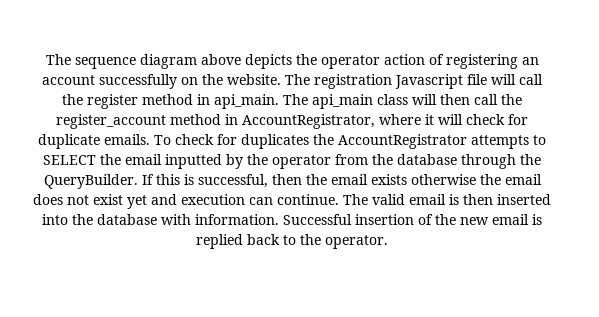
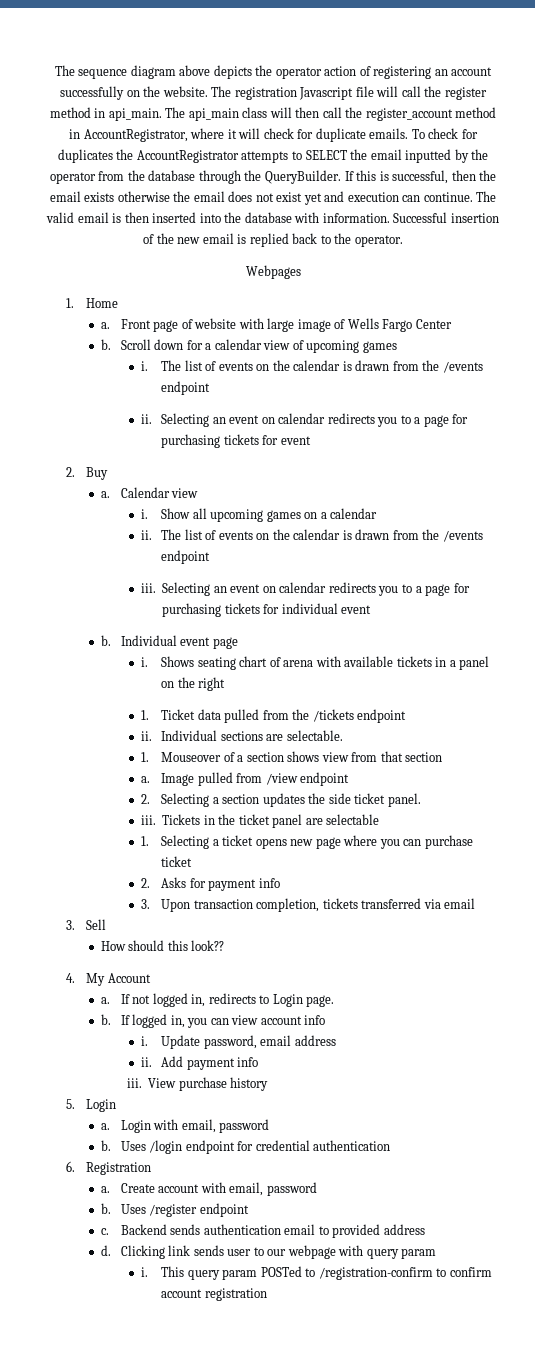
(388, 242) none -> [245,265,301,279] [66,298,119,308] [100,318,452,332] [100,339,397,353] [140,360,483,373] [161,381,211,395] [140,413,469,427] [161,434,311,448] [66,467,109,480] [100,487,199,498] [140,508,378,522] [140,529,483,542] [161,550,211,564] [140,582,470,596] [162,603,372,617] [100,635,238,649] [140,656,490,670] [161,677,226,691] [140,709,407,723] [140,730,343,741] [140,751,443,762] [140,772,350,786] [140,793,421,807] [140,814,380,828] [140,835,473,849] [161,856,193,867] [140,877,280,891] [140,898,476,912] [66,919,107,930] [100,940,225,951] [66,973,151,986] [100,993,335,1007] [100,1014,326,1028] [140,1035,336,1049] [140,1056,259,1070] [126,1077,269,1091] [66,1099,117,1112] [100,1119,270,1133] [100,1140,391,1154] [66,1161,152,1175] [100,1182,317,1196] [100,1203,249,1217] [100,1224,425,1238] [100,1245,437,1259] [140,1266,492,1280] [161,1288,267,1301] // Webpages // 1. Home // a. Front page of website with large image of Wells Fargo Center // b. Scroll down for a calendar view of upcoming games // i. The list of events on the calendar is drawn from the /events endpoint // ii. Selecting an event on calendar redirects you to a page for purchasing tickets for event // 2. Buy // a. Calendar view // i. Show all upcoming games on a calendar // ii. The list of events on the calendar is drawn from the /events endpoint // iii. Selecting an event on calendar redirects you to a page for purchasing tickets for individual event // b. Individual event page // i. Shows seating chart of arena with available tickets in a panel on the right // 1. Ticket data pulled from the /tickets endpoint // ii. Individual sections are selectable. // 1. Mouseover of a section shows view from that section // a. Image pulled from /view endpoint // 2. Selecting a section updates the side ticket panel. // iii. Tickets in the ticket panel are selectable // 1. Selecting a ticket opens new page where you can purchase ticket // 2. Asks for payment info // 3. Upon transaction completion, tickets transferred via email // 3. Sell // How should this look?? // 4. My Account // a. If not logged in, redirects to Login page. // b. If logged in, you can view account info // i. Update password, email address // ii. Add payment info // iii. View purchase history // 5. Login // a. Login with email, password // b. Uses /login endpoint for credential authentication // 6. Registration // a. Create account with email, password // b. Uses /register endpoint // c. Backend sends authentication email to provided address // d. Clicking link sends user to our webpage with query param // i. This query param POSTed to /registration-confirm to confirm account registration

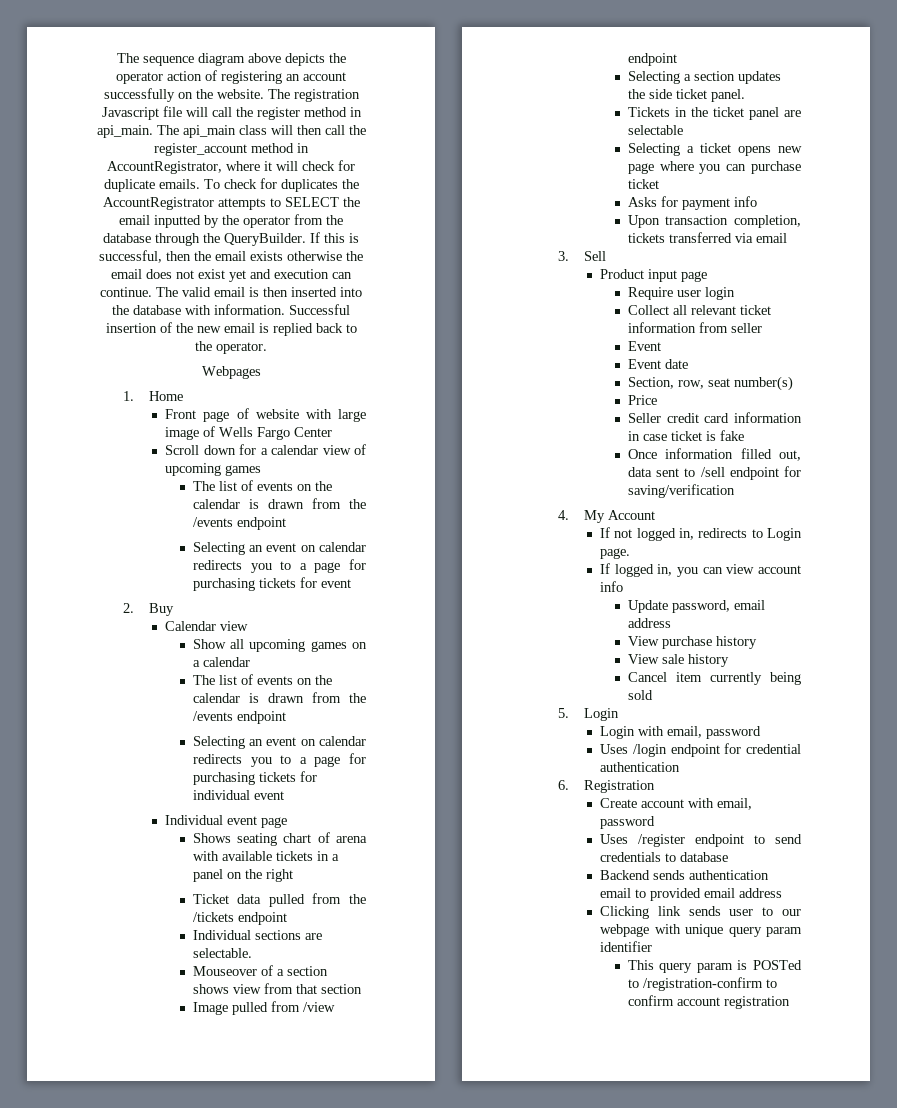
[100,322,110,329] a. -> (184, 396) none
[100,339,111,350] b. -> (333, 432) none
[140,361,148,371] i. -> (262, 470) none
[140,414,152,424] ii. -> (286, 523) none
[100,491,110,498] a. -> (175, 609) none
[140,509,148,519] i. -> (249, 626) none
[140,530,152,540] ii. -> (250, 662) none
[140,583,156,593] iii. -> (286, 717) none
[100,635,111,646] b. -> (284, 795) none
[140,657,148,667] i. -> (288, 822) none
[140,710,149,720] 1. -> (293, 875) none
[140,731,152,741] ii. -> (287, 918) none
[140,752,149,762] 1. -> (252, 953) none
[140,776,150,783] a. -> (362, 989) none
[140,794,150,804] 2. -> (677, 59) none
[140,815,156,825] iii. -> (745, 95) none
[140,836,149,846] 1. -> (683, 130) none
[140,878,150,888] 2. -> (659, 184) none
[140,899,150,909] 3. -> (757, 201) none
[100,940,225,951] How should this look?? -> [600,269,708,282] [627,287,735,300] [627,305,771,315] [627,322,762,333] [627,341,661,351] [627,359,688,369] [627,376,793,391] [627,395,657,405] [627,412,802,423] [627,430,744,441] [627,448,801,461] [627,466,801,480] [627,484,735,498] Product input page // Require user login // Collect all relevant ticket information from seller // Event // Event date // Section, row, seat number(s) // Price // Seller credit card information in case ticket is fake // Once information filled out, data sent to /sell endpoint for saving/verification
[100,997,110,1004] a. -> (656, 515) none
[100,1014,111,1025] b. -> (631, 553) none
[140,1036,148,1046] i. -> (624, 586) none
[140,1056,259,1070] [126,1077,269,1091] ii. Add payment info // iii. View purchase history -> [627,636,757,649] [627,654,729,667] [627,672,801,685] [627,690,653,700] View purchase history // View sale history // Cancel item currently being sold
[100,1123,110,1130] a. -> (620, 714) none
[100,1140,111,1151] b. -> (762, 732) none
[100,1186,110,1193] a. -> (656, 786) none
[100,1203,111,1214] b. -> (656, 822) none
[100,1228,109,1235] // c. -> [754,834,802,844] [600,852,729,862] to send credentials to database //
[383,1224,425,1235] [100,1245,111,1256] address // d. -> [704,888,783,898] email address //
[366,1248,437,1259] [140,1267,148,1277] query param // i. -> [685,924,802,937] [600,941,653,952] unique query param identifier //
(258, 1274) none -> [737,960,748,970] is

